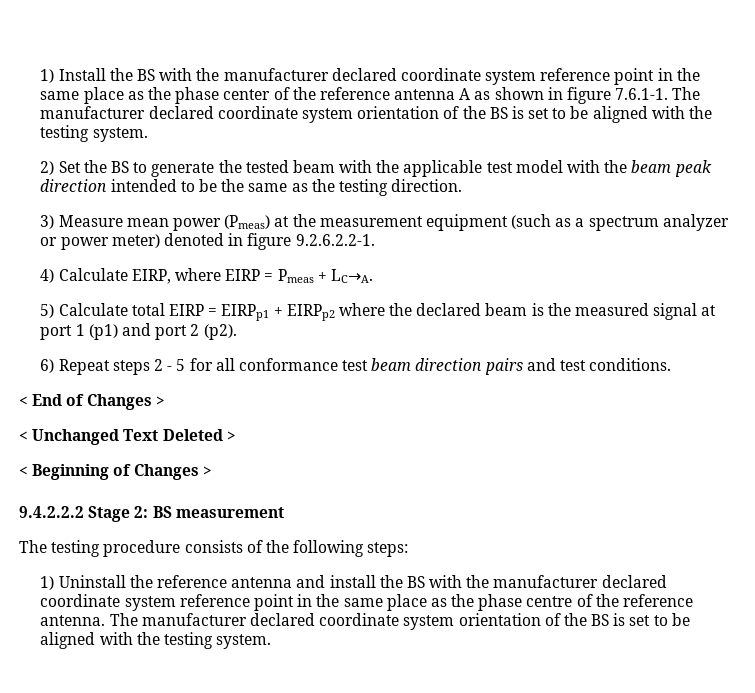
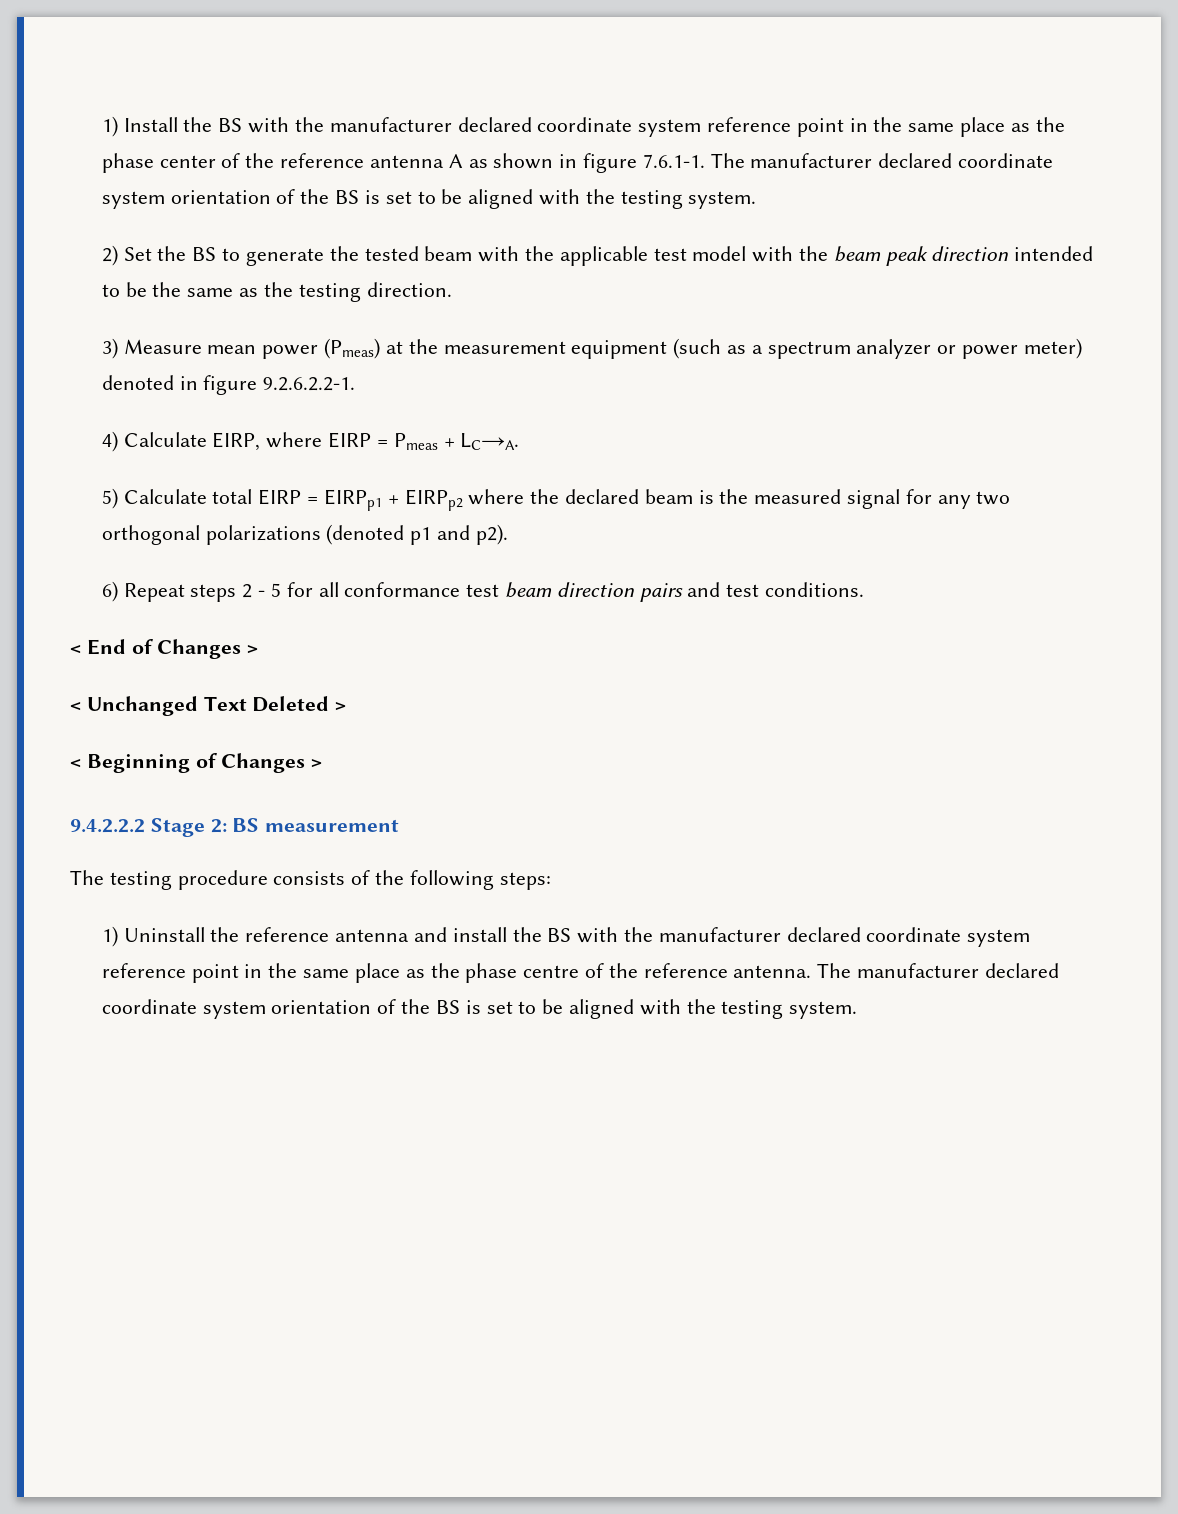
[701,305,717,316] [40,323,237,340] at port 1 (p1) and port 2 (p2). -> [905,489,1011,509] [101,524,508,545] for any two orthogonal polarizations (denoted p1 and p2).

